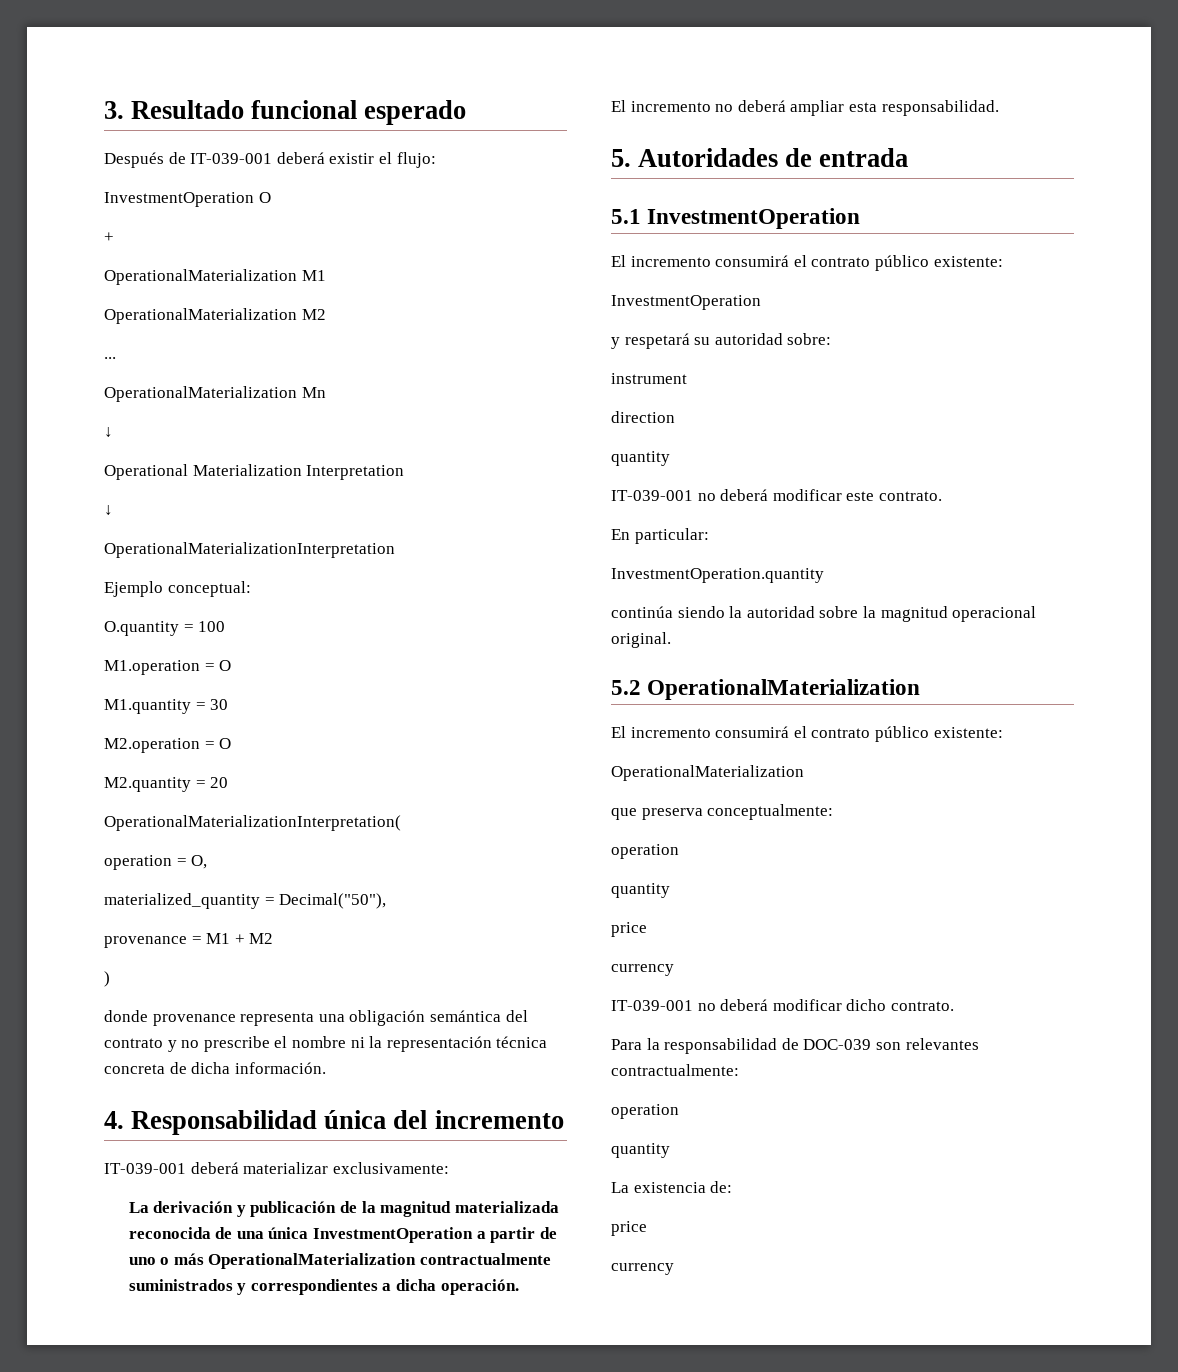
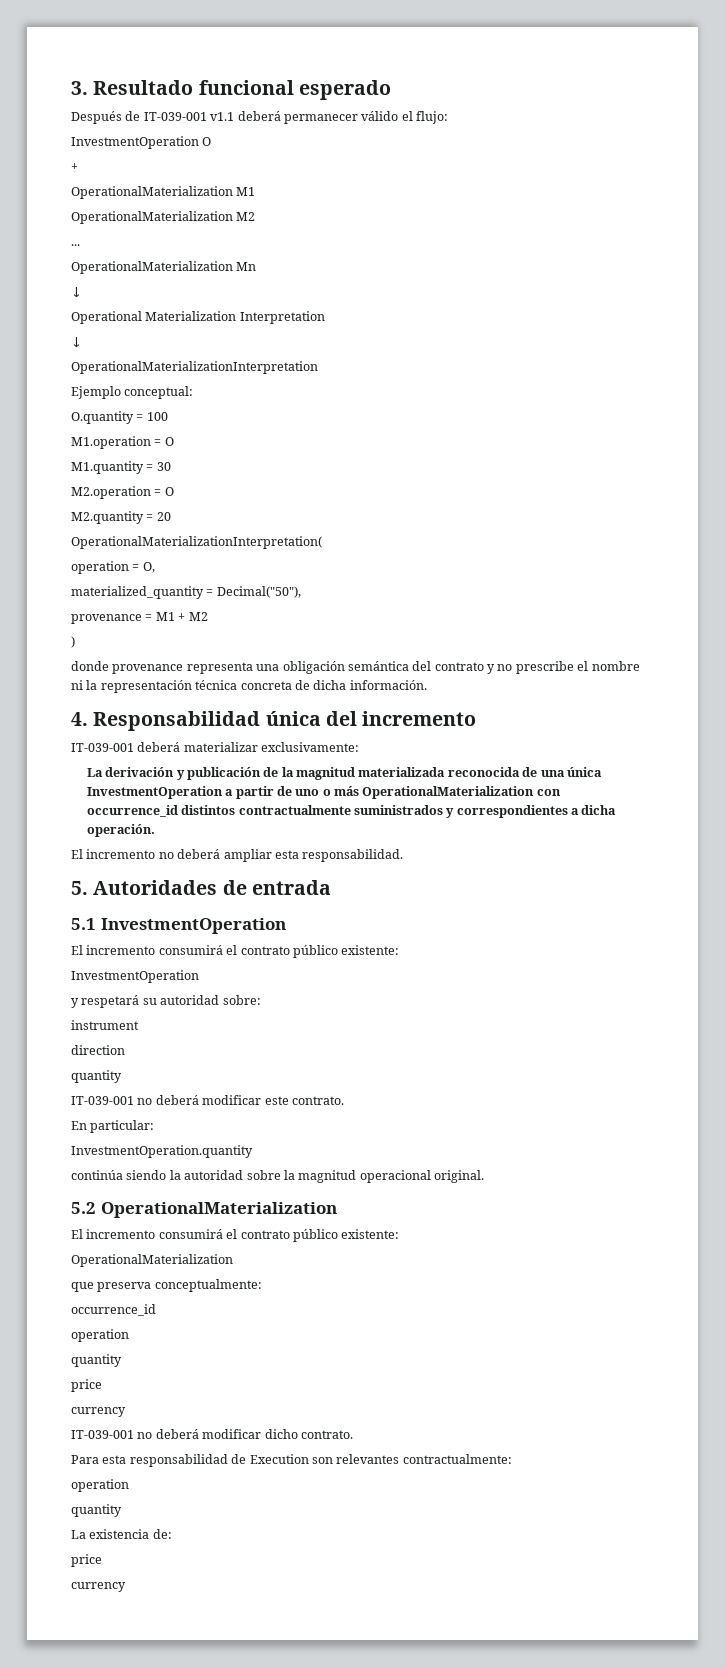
[276,152,375,164] deberá existir -> [210,111,399,124] v1.1 deberá permanecer válido
(417, 1261) none -> [536,789,561,796] [86,805,236,817] con occurrence_id distintos
(834, 812) none -> [71,1304,156,1316] // occurrence_id
[646,1038,660,1050] la -> [102,1455,127,1464] esta
[803,1039,872,1050] DOC-039 -> [249,1454,309,1464] Execution

